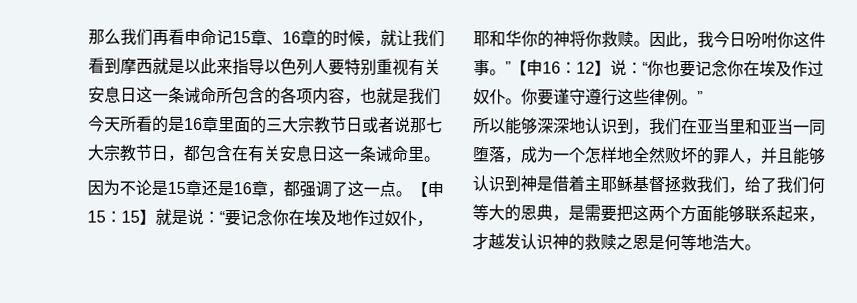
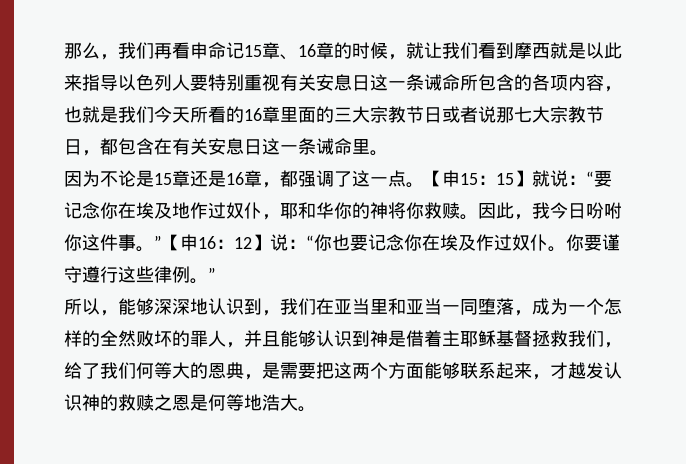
(121, 36) none -> [100,54,118,60] ，
[168,116,185,132] 是 -> (244, 114) none
[171,209,188,225] 是 -> (550, 178) none
(506, 125) none -> [100,310,118,316] ，
[616,146,634,163] 地 -> [82,330,100,347] 的

